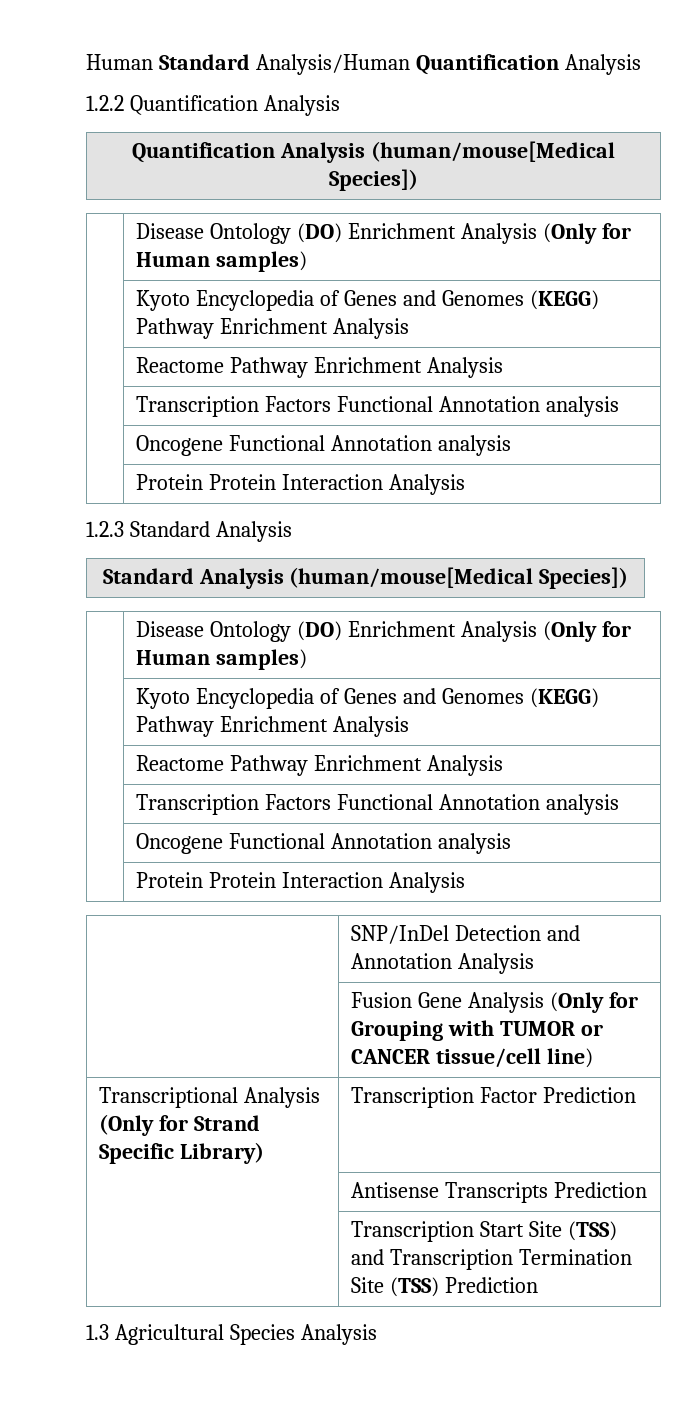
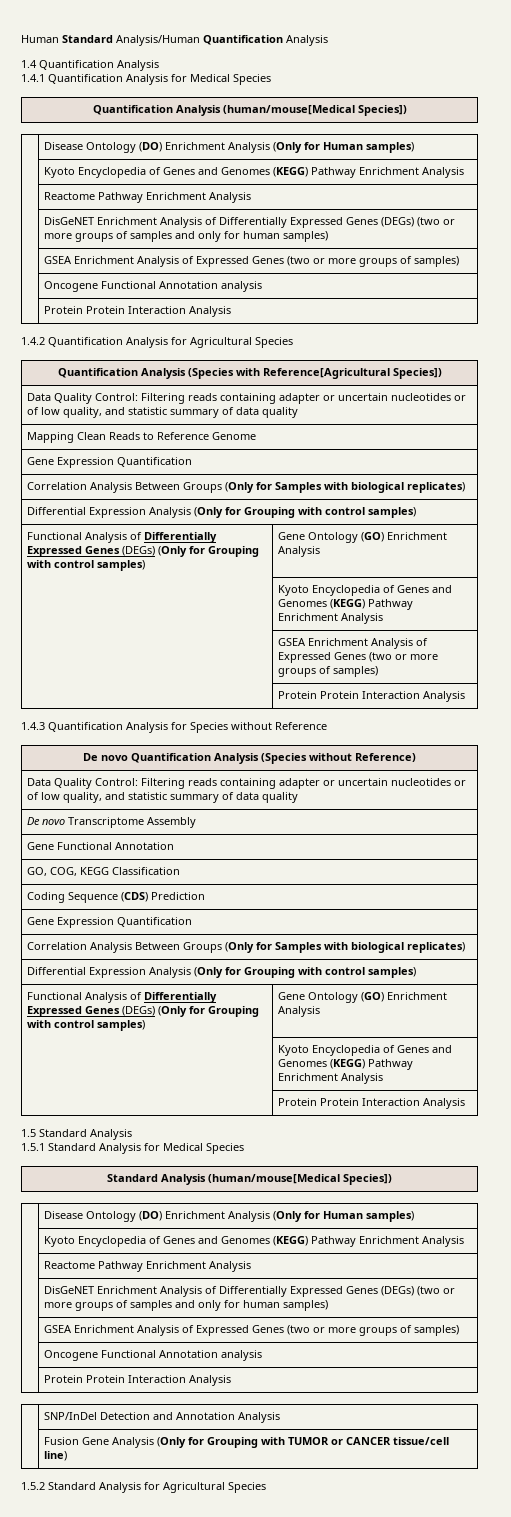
[86,95,340,116] 1.2.2 Quantification Analysis -> [21,60,159,71] [21,74,271,85] 1.4 Quantification Analysis // 1.4.1 Quantification Analysis for Medical Species
[136,396,620,417] [136,435,512,456] [136,474,466,495] [86,521,292,542] Transcription Factors Functional Annotation analysis // | Oncogene Functional Annotation analysis // | Protein Protein Interaction Analysis // 1.2.3 Standard Analysis -> [43,217,455,228] [43,231,328,242] [43,256,459,267] [43,281,262,292] [43,306,231,317] [21,337,293,348] [57,368,442,379] [26,393,466,404] [26,407,298,418] [26,432,256,443] [26,457,192,468] [26,482,465,493] [26,507,416,518] [26,532,217,543] [26,546,259,557] [26,560,145,571] [277,532,447,543] [277,546,320,557] [277,585,452,596] [277,599,413,610] [277,613,383,624] [277,638,428,649] [277,652,438,663] [277,666,378,677] [277,691,465,702] [21,722,327,733] [83,753,416,764] [26,778,466,789] [26,792,298,803] [26,817,196,828] [26,842,174,850] [26,867,180,876] [26,892,205,903] [26,917,192,928] [26,942,465,953] [26,967,416,978] [26,992,217,1003] [26,1006,259,1017] [26,1020,145,1031] [277,992,447,1003] [277,1006,320,1017] [277,1045,452,1056] [277,1059,413,1070] [277,1073,383,1084] [277,1098,465,1109] [21,1129,132,1140] [21,1143,244,1154] DisGeNET Enrichment Analysis of Differentially Expressed Genes (DEGs) (two or more groups of samples and only for human samples) // | GSEA Enrichment Analysis of Expressed Genes (two or more groups of samples) // | Oncogene Functional Annotation analysis // | Protein Protein Interaction Analysis // 1.4.2 Quantification Analysis for Agricultural Species // Quantification Analysis (Species with Reference[Agricultural Species]) // Data Quality Control: Filtering reads containing adapter or uncertain nucleotides or of low quality, and statistic summary of data quality // Mapping Clean Reads to Reference Genome // Gene Expression Quantification // Correlation Analysis Between Groups (Only for Samples with biological replicates) // Differential Expression Analysis (Only for Grouping with control samples) // Functional Analysis of Differentially Expressed Genes (DEGs) (Only for Grouping with control samples) | Gene Ontology (GO) Enrichment Analysis // | Kyoto Encyclopedia of Genes and Genomes (KEGG) Pathway Enrichment Analysis // | GSEA Enrichment Analysis of Expressed Genes (two or more groups of samples) // | Protein Protein Interaction Analysis // 1.4.3 Quantification Analysis for Species without Reference // De novo Quantification Analysis (Species without Reference) // Data Quality Control: Filtering reads containing adapter or uncertain nucleotides or of low quality, and statistic summary of data quality // De novo Transcriptome Assembly // Gene Functional Annotation // GO, COG, KEGG Classification // Coding Sequence (CDS) Prediction // Gene Expression Quantification // Correlation Analysis Between Groups (Only for Samples with biological replicates) // Differential Expression Analysis (Only for Grouping with control samples) // Functional Analysis of Differentially Expressed Genes (DEGs) (Only for Grouping with control samples) | Gene Ontology (GO) Enrichment Analysis // | Kyoto Encyclopedia of Genes and Genomes (KEGG) Pathway Enrichment Analysis // | Protein Protein Interaction Analysis // 1.5 Standard Analysis // 1.5.1 Standard Analysis for Medical Species
[136,794,620,815] Transcription Factors Functional Annotation analysis -> [43,1286,455,1297] [43,1300,328,1311] [43,1325,459,1336] DisGeNET Enrichment Analysis of Differentially Expressed Genes (DEGs) (two or more groups of samples and only for human samples) // | GSEA Enrichment Analysis of Expressed Genes (two or more groups of samples)
[99,1087,321,1108] [99,1114,261,1136] [99,1142,265,1164] [351,1087,637,1108] [351,1182,648,1203] [351,1221,618,1242] [351,1249,633,1270] [351,1277,539,1297] [86,1324,377,1345] // Transcriptional Analysis (Only for Strand Specific Library) | Transcription Factor Prediction // | Antisense Transcripts Prediction // | Transcription Start Site (TSS) and Transcription Termination Site (TSS) Prediction // 1.3 Agricultural Species Analysis -> [21,1482,266,1493] // 1.5.2 Standard Analysis for Agricultural Species

